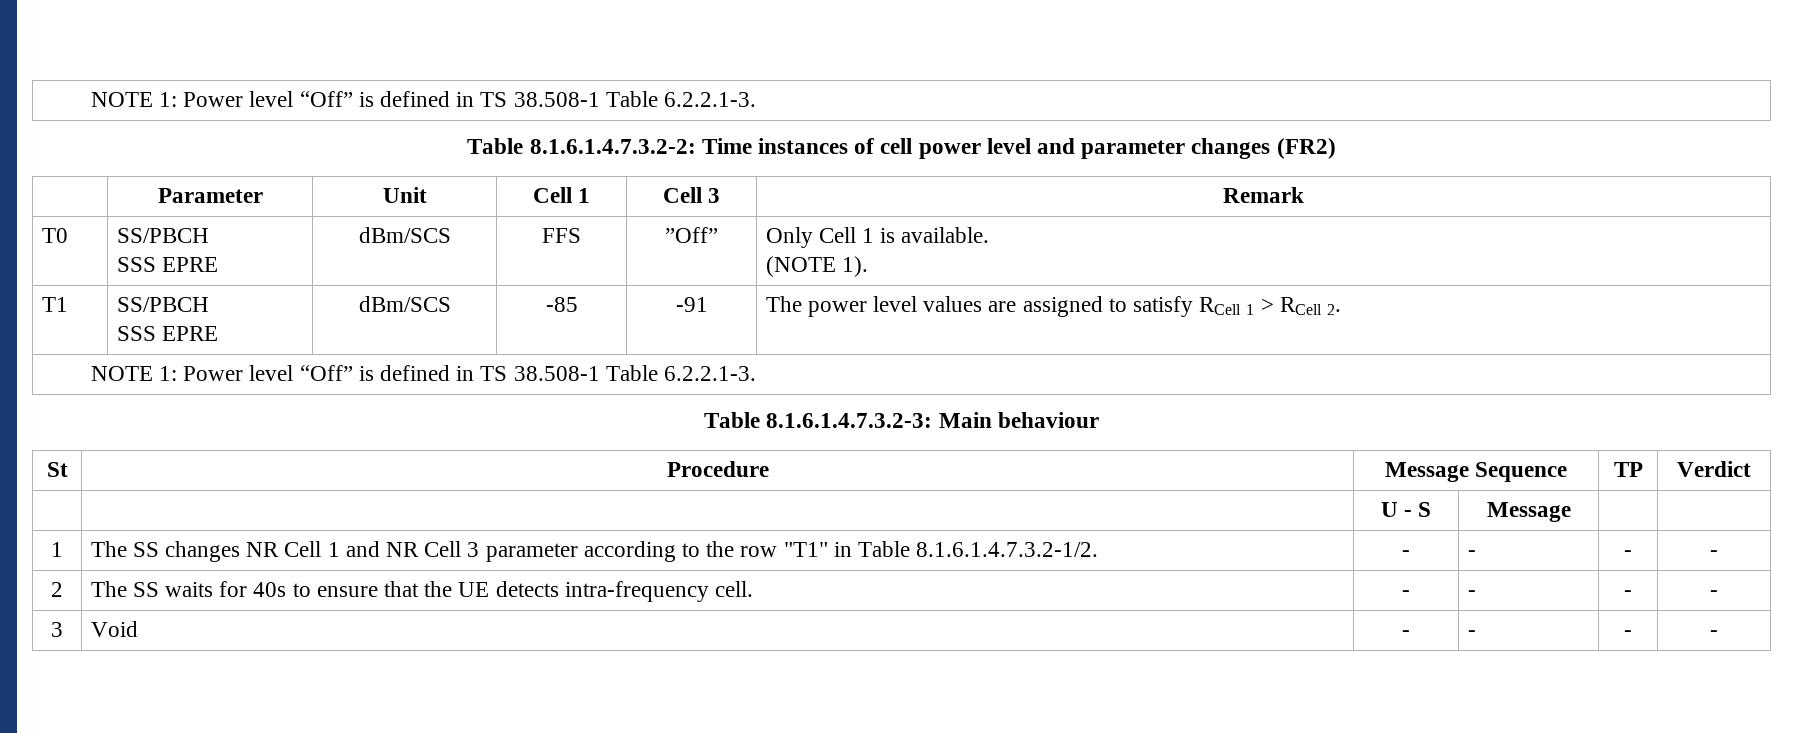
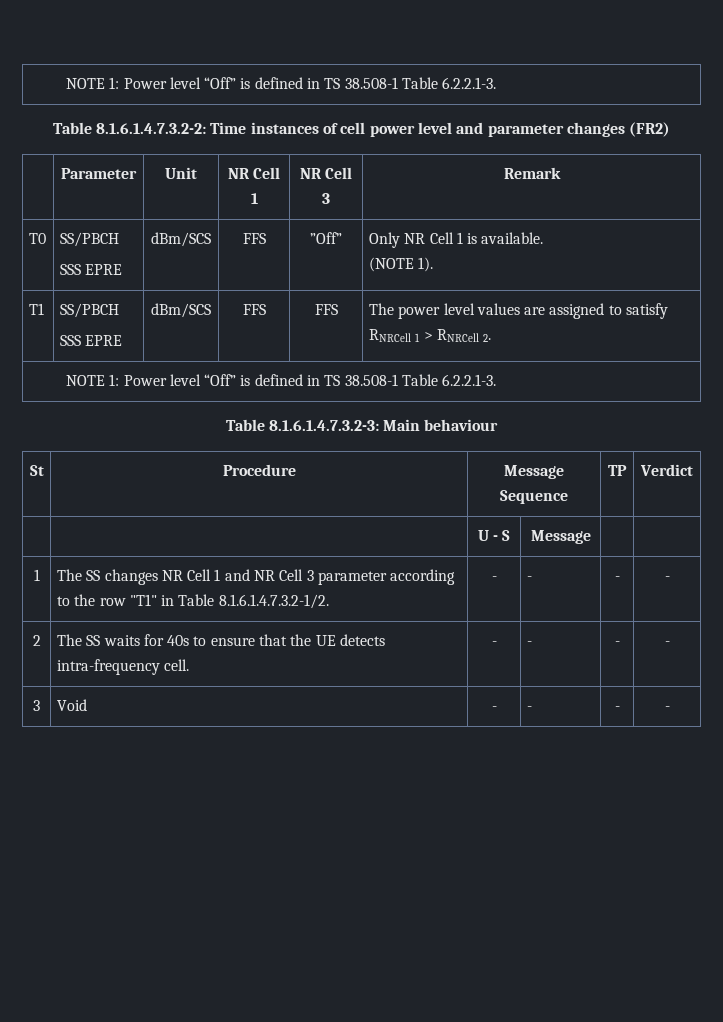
(427, 195) none -> [227,168,250,179] NR
(591, 195) none -> [299,168,322,179] NR
(813, 237) none -> [404,233,426,244] NR
[545,297,578,312] [675,297,708,312] -85 | -91 -> [242,304,266,315] [314,304,338,315] FFS | FFS
[1199,297,1242,315] RCell -> [368,329,411,342] RNRCell
[1279,297,1322,315] RCell -> [436,329,479,342] RNRCell

